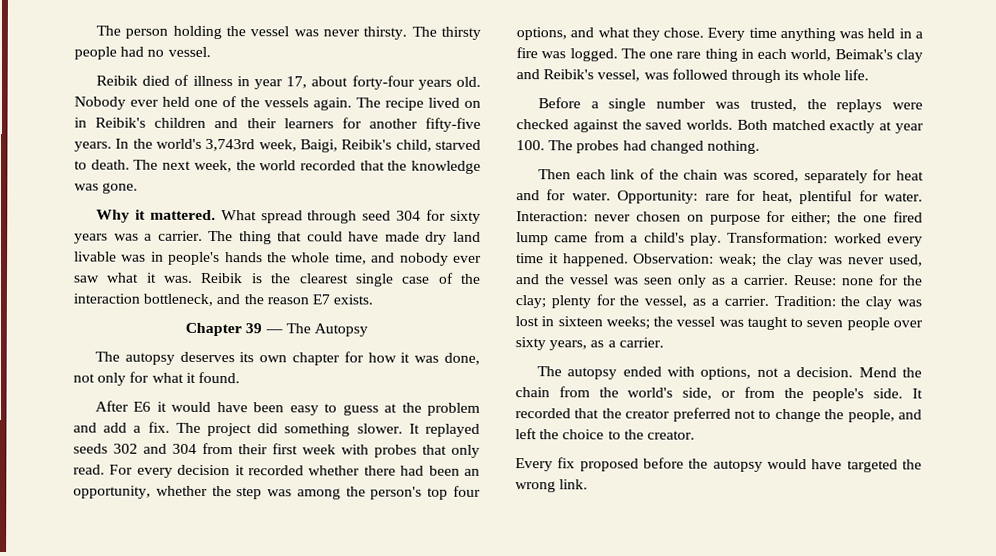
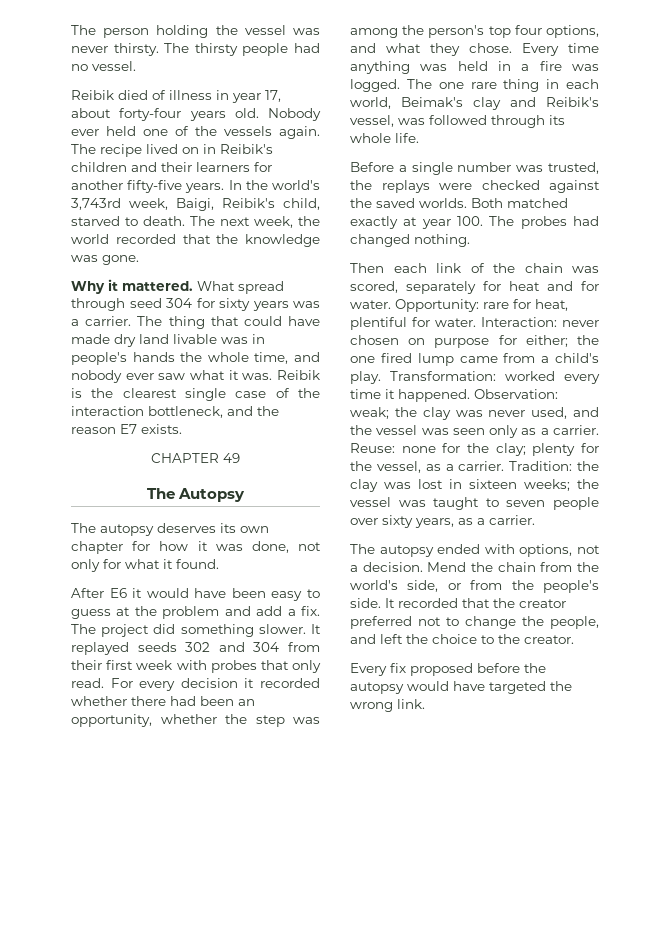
[185,322,283,337] Chapter 39 — -> [151,453,240,463] CHAPTER 49 //

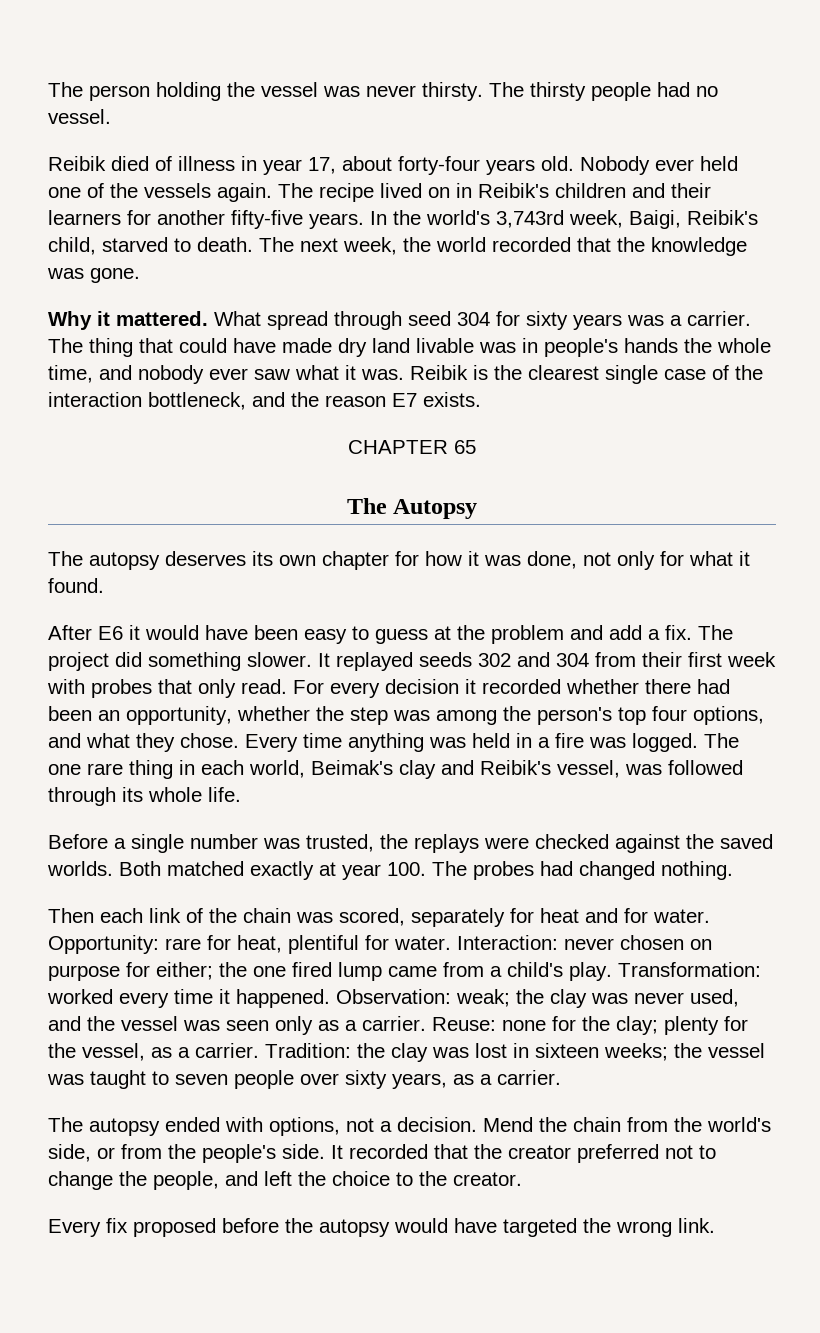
[223,453,240,463] 49 -> [454,440,476,454] 65

